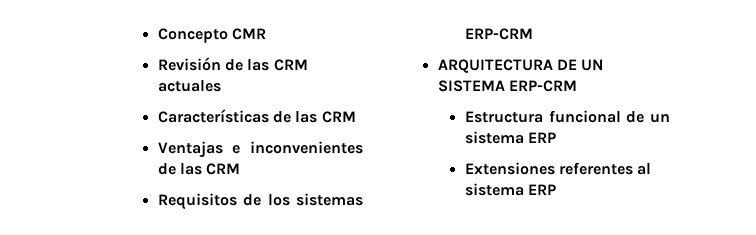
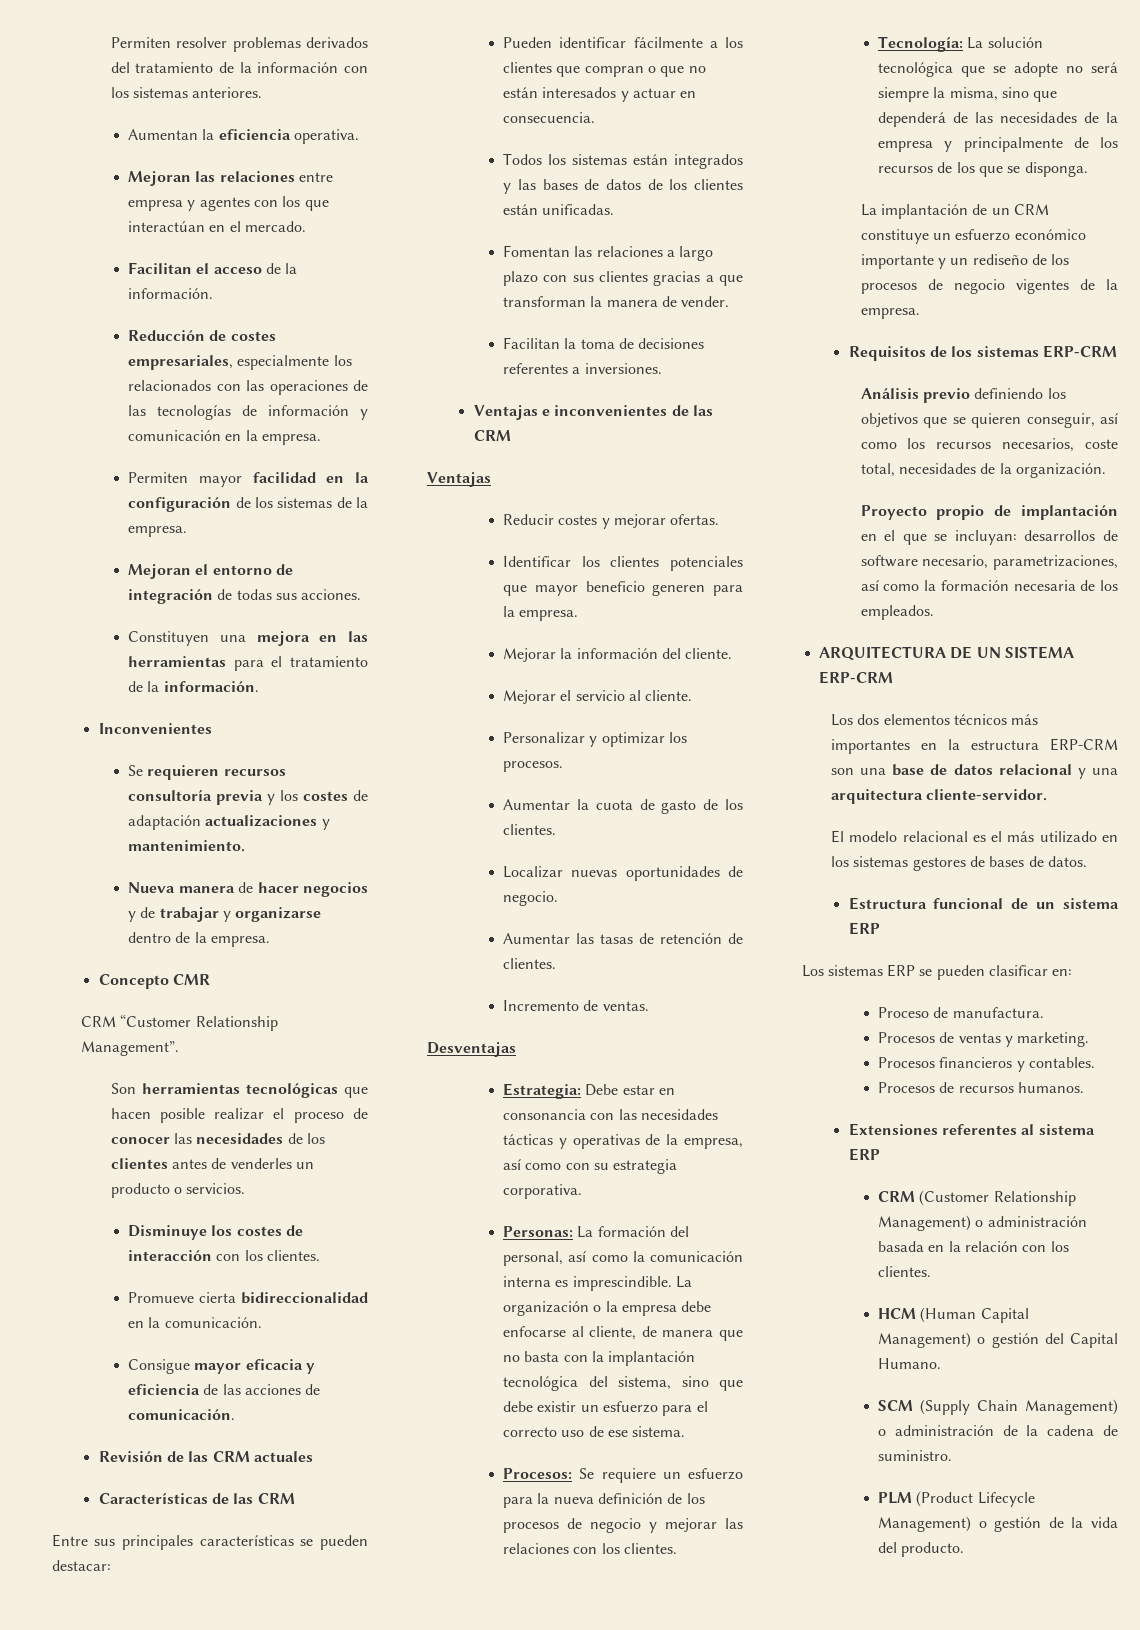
[157,28,267,43] Concepto CMR -> [110,37,368,52] [110,62,368,73] [110,87,263,98] [128,129,360,144] [128,171,334,186] [128,196,329,211] [128,221,307,232] [128,262,298,274] [128,288,214,299] [128,330,276,341] [128,355,352,370] [128,380,368,395] [128,405,368,420] [128,430,322,445] [128,472,369,487] [128,497,368,512] [128,526,188,537] [128,564,294,579] [128,589,362,604] [128,631,368,646] [128,656,368,671] [128,681,259,692] [98,723,212,734] [128,765,286,780] [128,790,368,805] [128,815,330,830] [128,840,246,852] [128,882,368,897] [128,907,322,922] [128,932,271,947] [98,974,210,989] [81,1014,278,1031] [81,1041,180,1056] [110,1083,368,1098] [110,1108,368,1123] [110,1133,325,1144] [110,1158,314,1169] [110,1183,246,1198] [128,1225,304,1240] [128,1250,321,1261] [128,1292,368,1304] [128,1317,262,1328] [128,1359,316,1374] [128,1384,321,1395] [128,1409,236,1420] Permiten resolver problemas derivados del tratamiento de la información con los sistemas anteriores. // Aumentan la eficiencia operativa. // Mejoran las relaciones entre empresa y agentes con los que interactúan en el mercado. // Facilitan el acceso de la información. // Reducción de costes empresariales, especialmente los relacionados con las operaciones de las tecnologías de información y comunicación en la empresa. // Permiten mayor facilidad en la configuración de los sistemas de la empresa. // Mejoran el entorno de integración de todas sus acciones. // Constituyen una mejora en las herramientas para el tratamiento de la información. // Inconvenientes // Se requieren recursos consultoría previa y los costes de adaptación actualizaciones y mantenimiento. // Nueva manera de hacer negocios y de trabajar y organizarse dentro de la empresa. // Concepto CMR // CRM “Customer Relationship Management”. // Son herramientas tecnológicas que hacen posible realizar el proceso de conocer las necesidades de los clientes antes de venderles un producto o servicios. // Disminuye los costes de interacción con los clientes. // Promueve cierta bidireccionalidad en la comunicación. // Consigue mayor eficacia y eficiencia de las acciones de comunicación.
(356, 117) none -> [51,1534,368,1550] [51,1560,111,1571] [503,37,743,48] [503,62,706,77] [503,87,697,102] [503,112,596,123] [503,153,743,169] [503,179,743,194] [503,204,615,215] [503,245,714,261] [503,271,743,286] [503,296,730,307] [503,337,705,349] [503,363,662,374] // Entre sus principales características se pueden destacar: // Pueden identificar fácilmente a los clientes que compran o que no están interesados y actuar en consecuencia. // Todos los sistemas están integrados y las bases de datos de los clientes están unificadas. // Fomentan las relaciones a largo plazo con sus clientes gracias a que transforman la manera de vender. // Facilitan la toma de decisiones referentes a inversiones.
(241, 169) none -> [426,472,491,487] [503,514,720,529] [503,556,743,571] [503,581,743,596] [503,606,579,621] [503,648,733,662] [503,690,693,704] [503,732,688,747] [503,761,564,772] [503,799,743,814] [503,824,557,835] [503,866,743,881] [503,891,559,906] [503,933,743,944] [503,958,557,969] [503,1000,649,1011] [426,1042,516,1057] [503,1083,676,1099] [503,1109,719,1120] [503,1134,743,1149] [503,1159,678,1174] [503,1184,583,1199] [503,1226,690,1238] [503,1251,743,1266] [503,1276,693,1291] [503,1301,712,1316] [503,1326,743,1341] [503,1351,696,1366] [503,1376,743,1391] [503,1401,708,1416] [503,1426,686,1437] [503,1468,743,1483] [503,1493,705,1508] [503,1518,743,1533] [503,1543,678,1554] [878,36,1043,52] [878,62,1118,77] [878,87,1058,102] [878,112,1118,127] [878,137,1118,152] [878,162,1088,177] [860,204,1049,219] [860,229,1086,244] [860,254,1070,269] [860,279,1118,294] [860,308,920,319] // Ventajas // Reducir costes y mejorar ofertas. // Identificar los clientes potenciales que mayor beneficio generen para la empresa. // Mejorar la información del cliente. // Mejorar el servicio al cliente. // Personalizar y optimizar los procesos. // Aumentar la cuota de gasto de los clientes. // Localizar nuevas oportunidades de negocio. // Aumentar las tasas de retención de clientes. // Incremento de ventas. // Desventajas // Estrategia: Debe estar en consonancia con las necesidades tácticas y operativas de la empresa, así como con su estrategia corporativa. // Personas: La formación del personal, así como la comunicación interna es imprescindible. La organización o la empresa debe enfocarse al cliente, de manera que no basta con la implantación tecnológica del sistema, sino que debe existir un esfuerzo para el correcto uso de ese sistema. // Procesos: Se requiere un esfuerzo para la nueva definición de los procesos de negocio y mejorar las relaciones con los clientes. // Tecnología: La solución tecnológica que se adopte no será siempre la misma, sino que dependerá de las necesidades de la empresa y principalmente de los recursos de los que se disponga. // La implantación de un CRM constituye un esfuerzo económico importante y un rediseño de los procesos de negocio vigentes de la empresa.
(533, 34) none -> [860,388,1066,403] [860,413,1118,428] [860,438,1118,452] [860,463,1106,478] [860,505,1118,520] [860,530,1118,545] [860,555,1118,570] [860,580,1118,591] [860,605,934,620] // Análisis previo definiendo los objetivos que se quieren conseguir, así como los recursos necesarios, coste total, necesidades de la organización. // Proyecto propio de implantación en el que se incluyan: desarrollos de software necesario, parametrizaciones, así como la formación necesaria de los empleados.
(577, 86) none -> [831,714,1039,726] [831,738,1118,754] [831,764,1118,779] [831,789,1048,804] [831,830,1118,843] [831,856,1087,871] // Los dos elementos técnicos más importantes en la estructura ERP-CRM son una base de datos relacional y una arquitectura cliente-servidor. // El modelo relacional es el más utilizado en los sistemas gestores de bases de datos.
(557, 137) none -> [801,964,1073,980] [878,1007,1044,1018] [878,1032,1090,1047] [878,1057,1096,1072] [878,1082,1085,1093] // Los sistemas ERP se pueden clasificar en: // Proceso de manufactura. // Procesos de ventas y marketing. // Procesos financieros y contables. // Procesos de recursos humanos.
(557, 189) none -> [878,1190,1076,1206] [878,1215,1087,1231] [878,1241,1069,1252] [878,1266,932,1277] [878,1307,1029,1323] [878,1332,1118,1348] [878,1358,942,1369] [878,1399,1118,1415] [878,1425,1118,1436] [878,1450,953,1461] [878,1491,1035,1507] [878,1516,1118,1532] [878,1542,965,1557] // CRM (Customer Relationship Management) o administración basada en la relación con los clientes. // HCM (Human Capital Management) o gestión del Capital Humano. // SCM (Supply Chain Management) o administración de la cadena de suministro. // PLM (Product Lifecycle Management) o gestión de la vida del producto.

